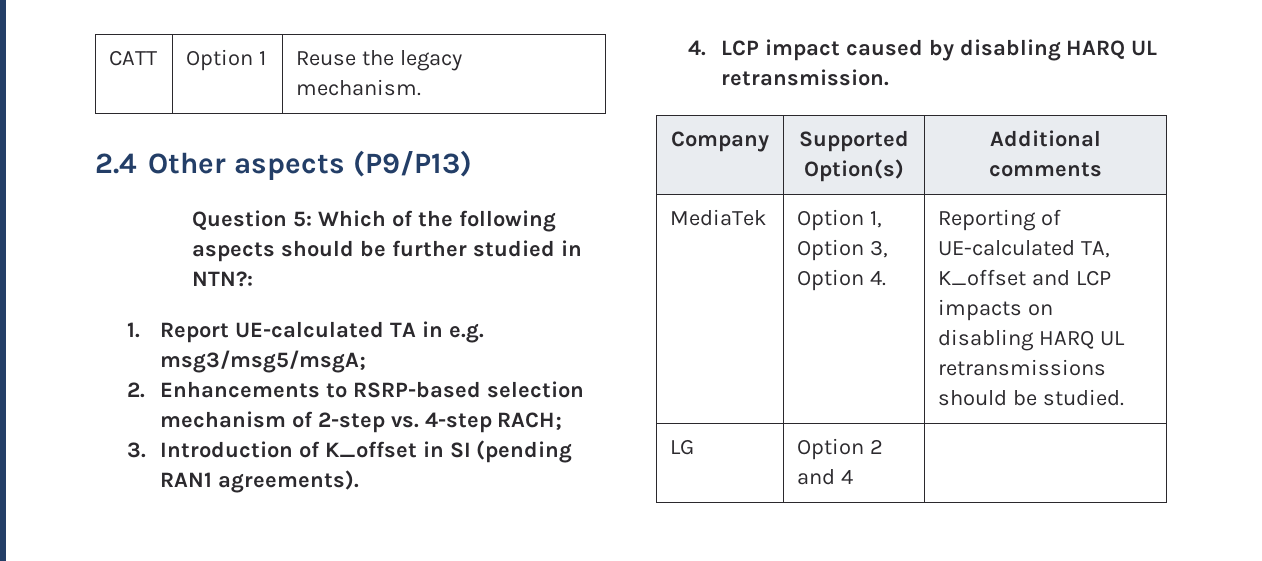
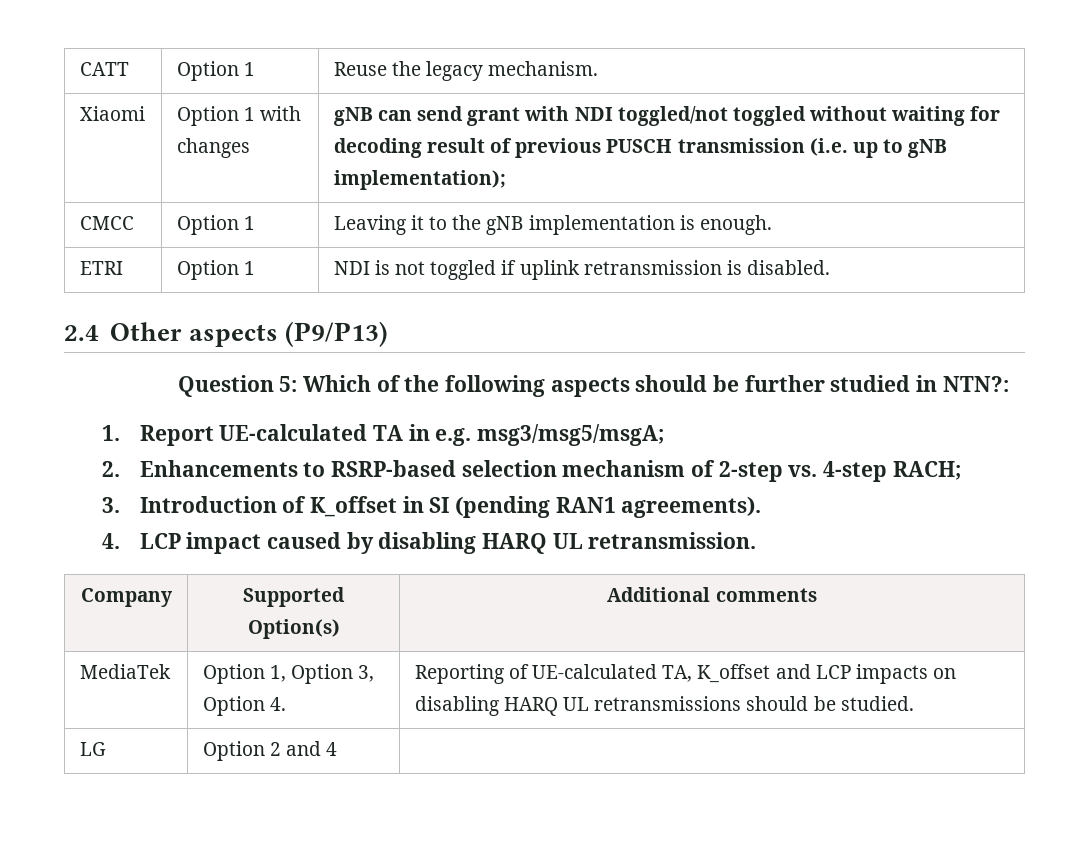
(422, 87) none -> [79,106,145,121] [176,106,302,126] [176,138,250,158] [333,106,1001,126] [333,138,948,158] [333,170,506,190] [79,216,134,230] [176,215,256,235] [333,215,772,235] [79,261,123,275] [176,260,256,280] [333,260,830,280] // Xiaomi | Option 1 with changes | gNB can send grant with NDI toggled/not toggled without waiting for decoding result of previous PUSCH transmission (i.e. up to gNB implementation); // CMCC | Option 1 | Leaving it to the gNB implementation is enough. // ETRI | Option 1 | NDI is not toggled if uplink retransmission is disabled.

